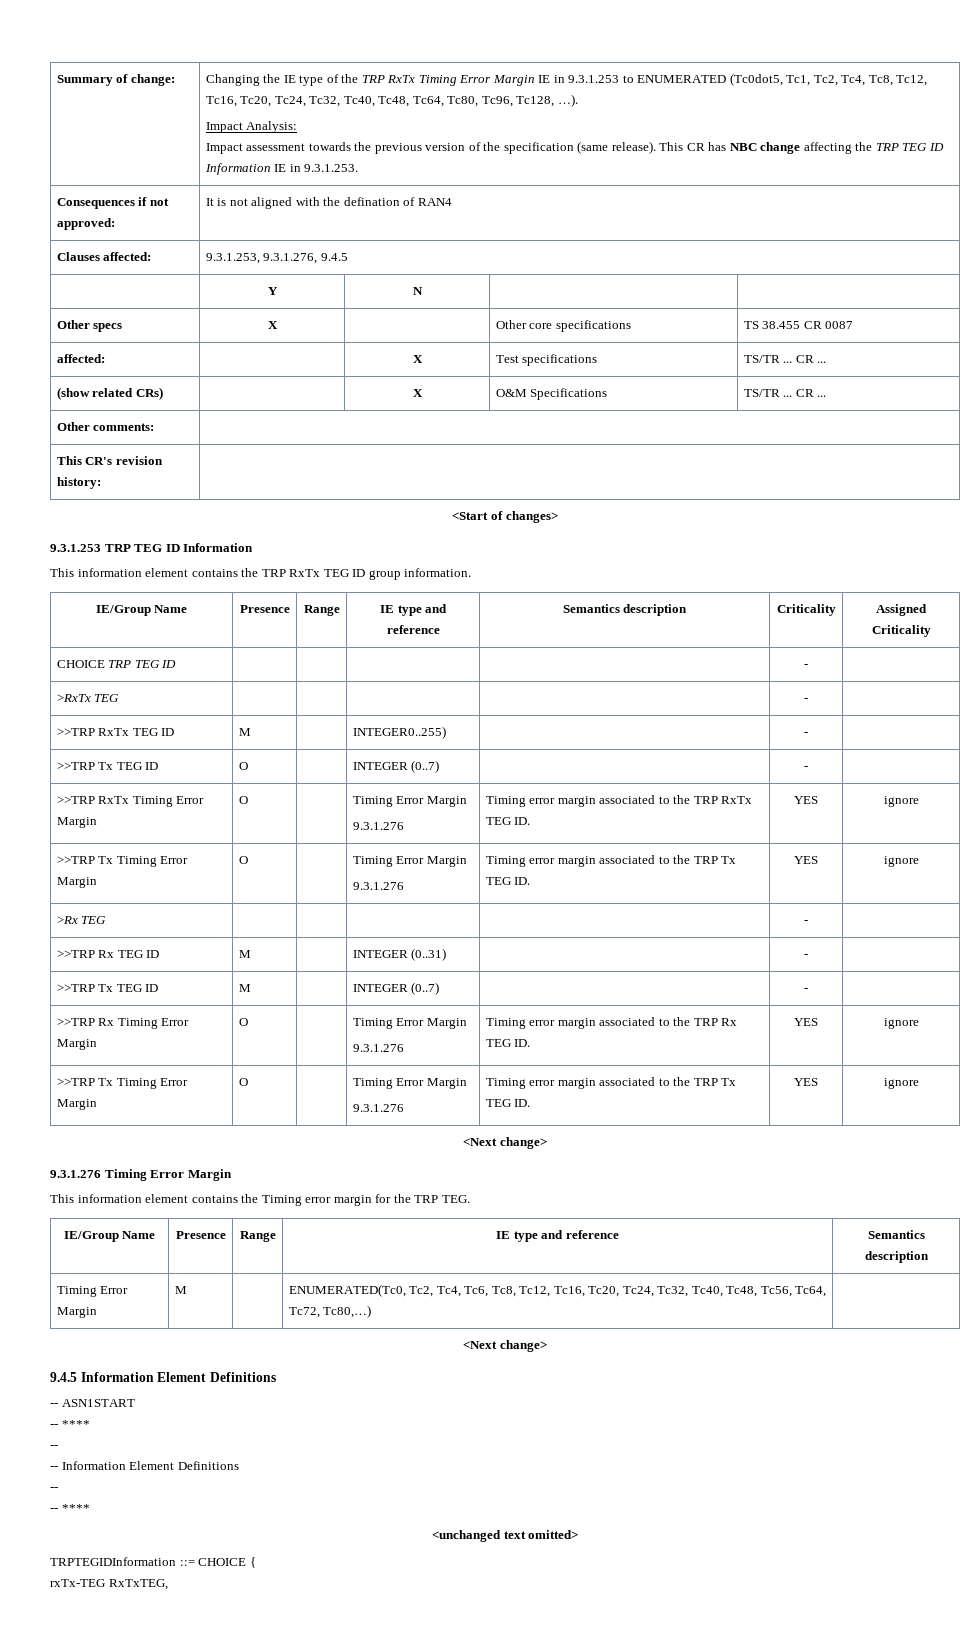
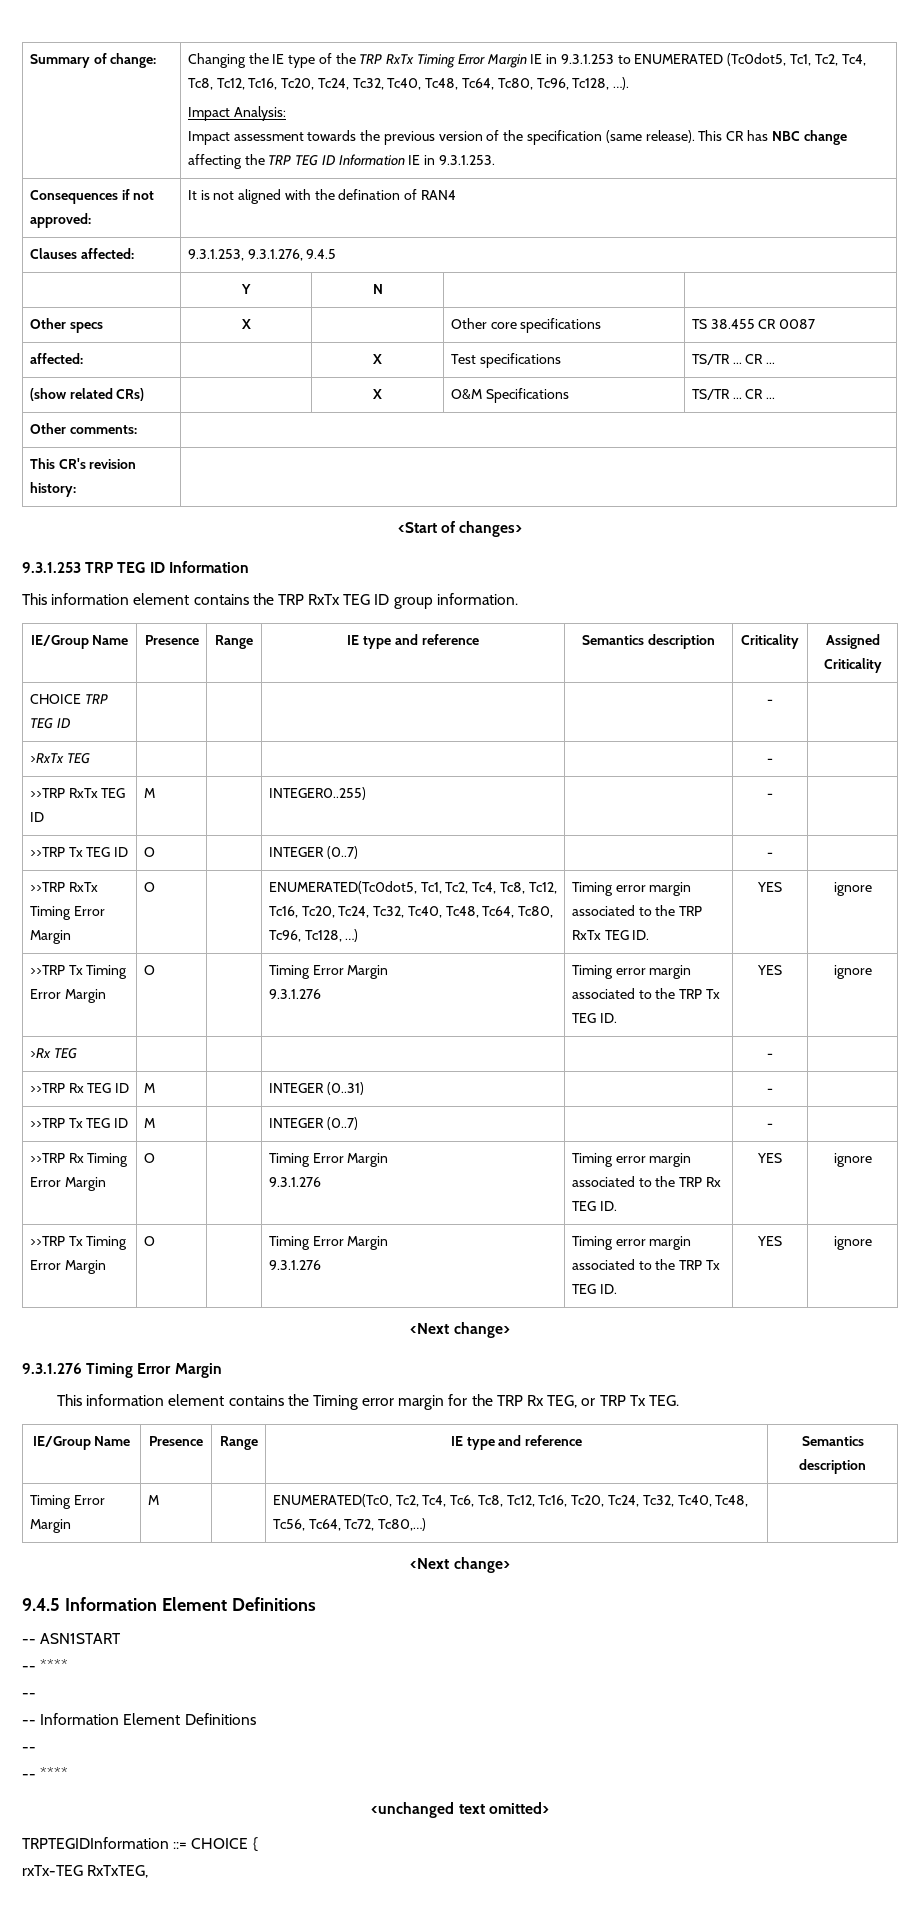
[352,796,467,807] [352,822,404,830] Timing Error Margin // 9.3.1.276 -> [268,881,557,894] [268,906,554,918] [268,929,359,942] ENUMERATED(Tc0dot5, Tc1, Tc2, Tc4, Tc8, Tc12, Tc16, Tc20, Tc24, Tc32, Tc40, Tc48, Tc64, Tc80, Tc96, Tc128, …)
(439, 1199) none -> [526,1395,646,1408] Rx TEG, or TRP Tx

